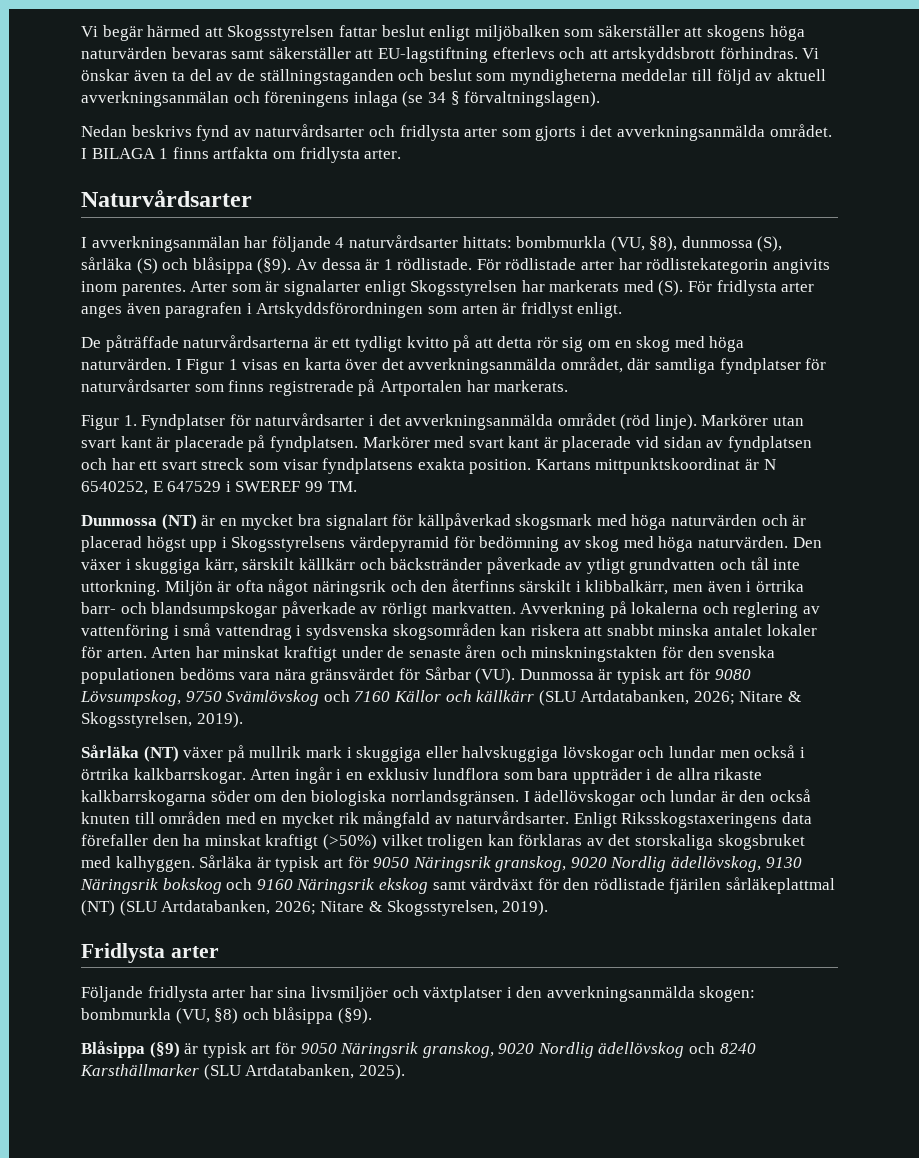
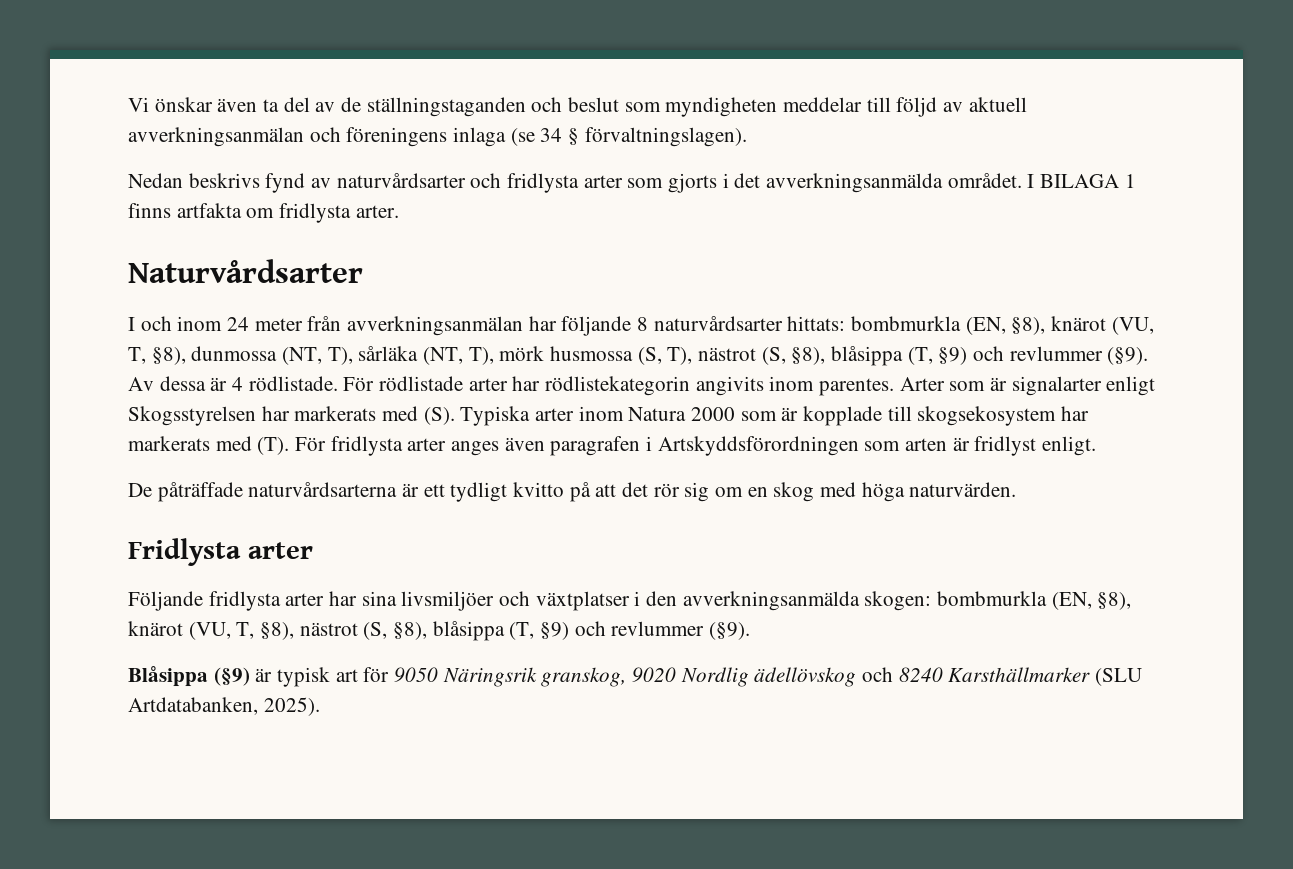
[81,25,805,41] [81,47,820,63] Vi begär härmed att Skogsstyrelsen fattar beslut enligt miljöbalken som säkerställer att skogens höga naturvärden bevaras samt säkerställer att EU-lagstiftning efterlevs och att artskyddsbrott förhindras. Vi -> [128,97,149,112] Vi
[509,69,617,85] myndigheterna -> [665,97,778,117] myndigheten
(87, 242) none -> [140,316,342,331] och inom 24 meter från
[335,237,345,248] 4 -> [637,317,649,331] 8
[610,236,783,252] [81,257,253,274] (VU, §8), dunmossa (S), sårläka (S) och blåsippa -> [965,316,1154,335] [128,346,1103,366] (EN, §8), knärot (VU, T, §8), dunmossa (NT, T), sårläka (NT, T), mörk husmossa (S, T), nästrot (S, §8), blåsippa (T, §9) och revlummer
[383,259,393,270] 1 -> [232,377,244,391] 4
(684, 288) none -> [460,406,1090,426] [128,436,290,455] Typiska arter inom Natura 2000 som är kopplade till skogsekosystem har markerats med (T).
[497,336,533,348] detta -> [622,482,649,497] det
[175,357,827,374] [81,379,569,396] [81,413,805,430] [81,435,812,452] [81,458,776,474] [81,481,357,495] [81,513,807,530] [81,536,822,552] [81,557,801,574] [81,579,804,596] [81,601,821,618] [81,623,817,640] [81,645,776,662] [81,667,751,684] [80,690,802,706] [81,712,243,728] [81,745,805,762] [81,767,763,784] [81,789,812,806] [81,811,813,828] [81,834,805,850] [81,855,802,872] [80,877,836,894] [81,900,549,916] I Figur 1 visas en karta över det avverkningsanmälda området, där samtliga fyndplatser för naturvårdsarter som finns registrerade på Artportalen har markerats. // Figur 1. Fyndplatser för naturvårdsarter i det avverkningsanmälda området (röd linje). Markörer utan svart kant är placerade på fyndplatsen. Markörer med svart kant är placerade vid sidan av fyndplatsen och har ett svart streck som visar fyndplatsens exakta position. Kartans mittpunktskoordinat är N 6540252, E 647529 i SWEREF 99 TM. // Dunmossa (NT) är en mycket bra signalart för källpåverkad skogsmark med höga naturvärden och är placerad högst upp i Skogsstyrelsens värdepyramid för bedömning av skog med höga naturvärden. Den växer i skuggiga kärr, särskilt källkärr och bäckstränder påverkade av ytligt grundvatten och tål inte uttorkning. Miljön är ofta något näringsrik och den återfinns särskilt i klibbalkärr, men även i örtrika barr- och blandsumpskogar påverkade av rörligt markvatten. Avverkning på lokalerna och reglering av vattenföring i små vattendrag i sydsvenska skogsområden kan riskera att snabbt minska antalet lokaler för arten. Arten har minskat kraftigt under de senaste åren och minskningstakten för den svenska populationen bedöms vara nära gränsvärdet för Sårbar (VU). Dunmossa är typisk art för 9080 Lövsumpskog, 9750 Svämlövskog och 7160 Källor och källkärr (SLU Artdatabanken, 2026; Nitare & Skogsstyrelsen, 2019). // Sårläka (NT) växer på mullrik mark i skuggiga eller halvskuggiga lövskogar och lundar men också i örtrika kalkbarrskogar. Arten ingår i en exklusiv lundflora som bara uppträder i de allra rikaste kalkbarrskogarna söder om den biologiska norrlandsgränsen. I ädellövskogar och lundar är den också knuten till områden med en mycket rik mångfald av naturvårdsarter. Enligt Riksskogstaxeringens data förefaller den ha minskat kraftigt (>50%) vilket troligen kan förklaras av det storskaliga skogsbruket med kalhyggen. Sårläka är typisk art för 9050 Näringsrik granskog, 9020 Nordlig ädellövskog, 9130 Näringsrik bokskog och 9160 Näringsrik ekskog samt värdväxt för den rödlistade fjärilen sårläkeplattmal (NT) (SLU Artdatabanken, 2026; Nitare & Skogsstyrelsen, 2019). -> (1017, 489) none
[175,1007,334,1024] (VU, §8) och blåsippa -> [1051,592,1132,610] [128,621,705,641] (EN, §8), knärot (VU, T, §8), nästrot (S, §8), blåsippa (T, §9) och revlummer

